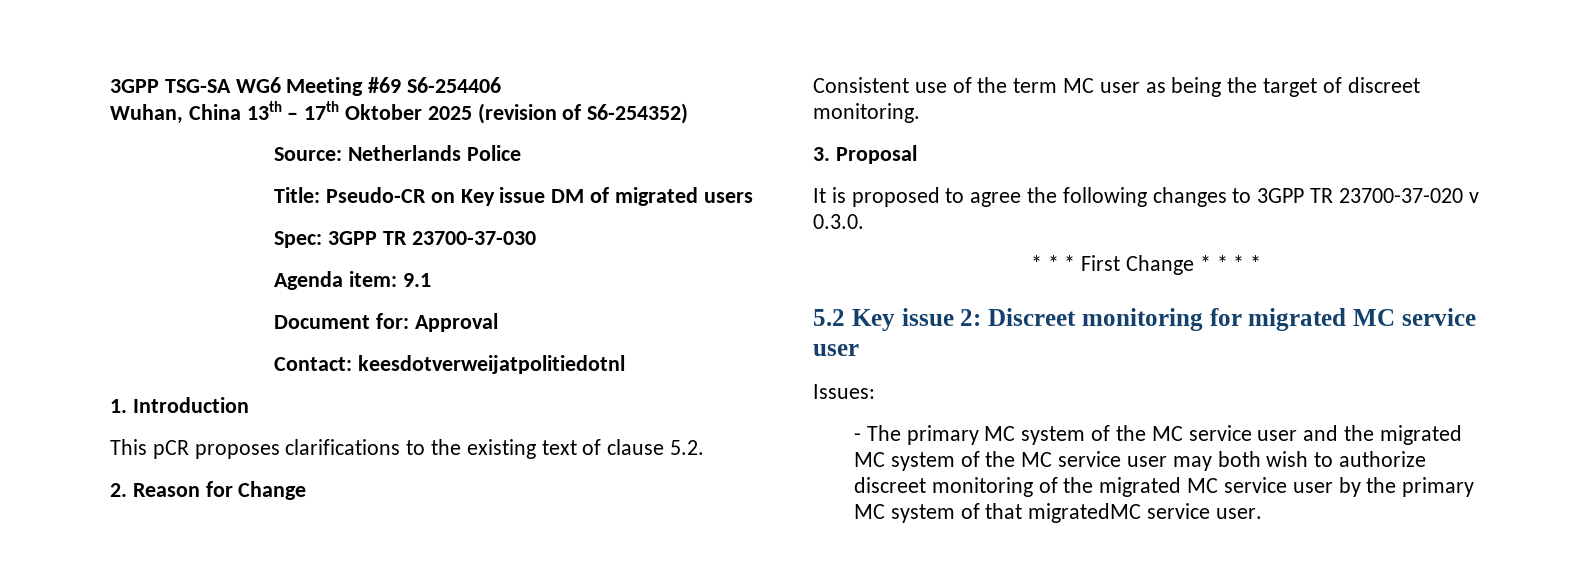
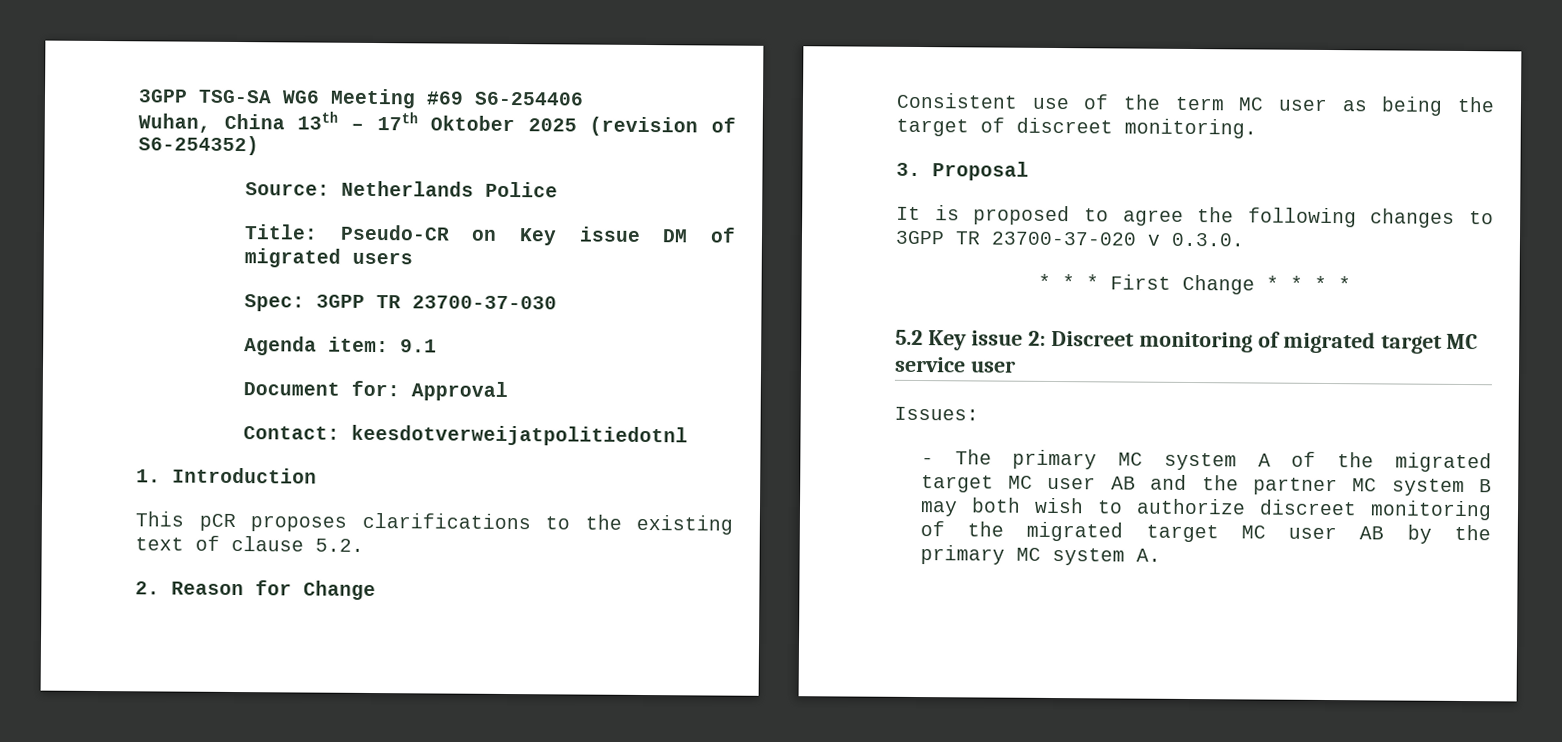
[1209,308,1347,331] for migrated -> [1257,331,1442,354] of migrated target
[1091,425,1298,441] of the MC service user -> [1257,451,1492,473] [920,475,1136,493] A of the migrated target MC user AB
[1379,425,1462,445] [854,451,1167,471] migrated MC system of the MC service user -> [1252,477,1492,497] partner MC system B
[1187,477,1333,493] MC service user -> [1145,524,1385,543] target MC user AB
[960,503,1262,523] of that migratedMC service user. -> [1135,548,1161,562] A.

